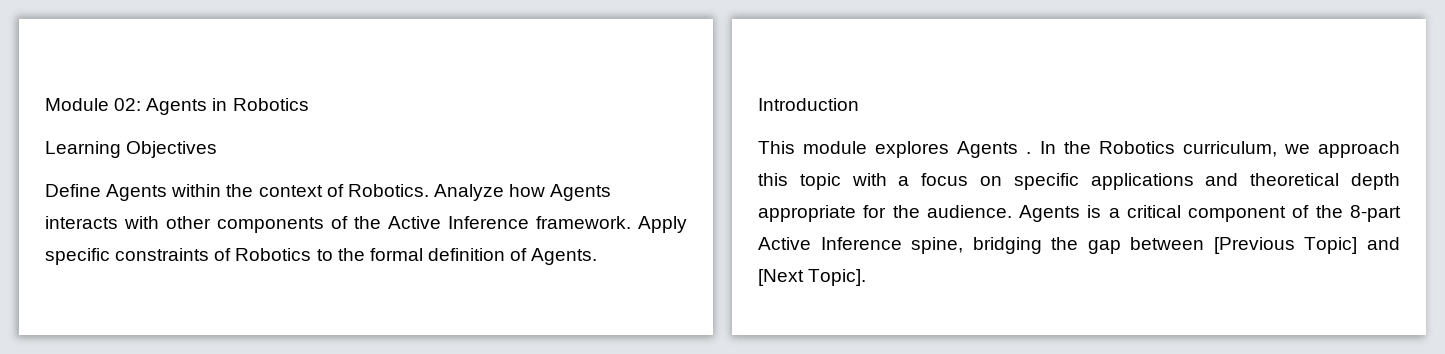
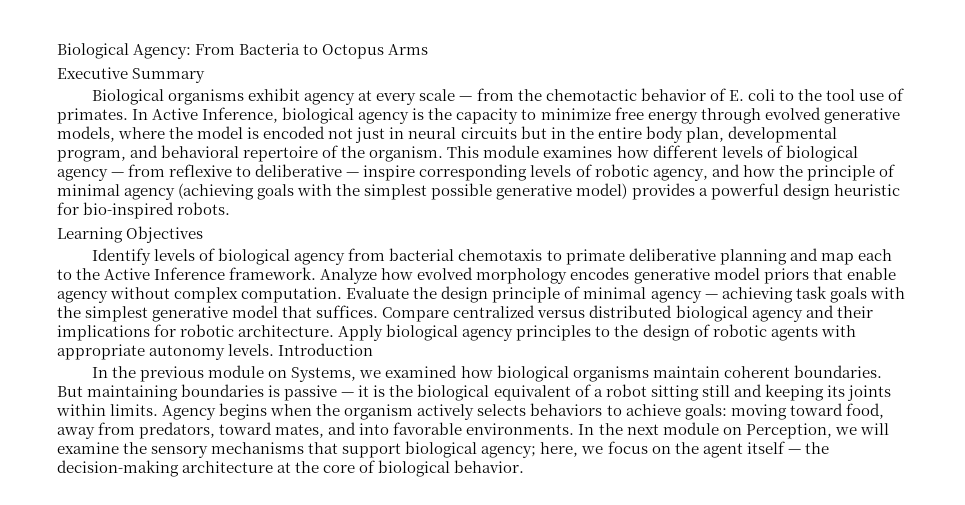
[45,98,309,115] [45,141,218,158] [45,184,612,201] [45,216,687,233] [45,248,598,265] [758,98,859,111] [758,141,1401,158] [758,173,1400,190] [758,205,1401,222] [758,237,1400,254] [758,269,867,286] Module 02: Agents in Robotics // Learning Objectives // Define Agents within the context of Robotics. Analyze how Agents interacts with other components of the Active Inference framework. Apply specific constraints of Robotics to the formal definition of Agents. Introduction // This module explores Agents . In the Robotics curriculum, we approach this topic with a focus on specific applications and theoretical depth appropriate for the audience. Agents is a critical component of the 8-part Active Inference spine, bridging the gap between [Previous Topic] and [Next Topic]. -> [57,43,429,59] [57,67,206,83] [92,88,905,105] [57,107,900,124] [57,126,837,143] [57,145,858,162] [57,164,895,181] [57,183,900,200] [57,202,231,219] [57,226,204,243] [92,248,892,265] [57,267,896,284] [57,286,905,303] [57,305,873,322] [57,324,856,341] [57,343,374,360] [92,365,882,382] [57,384,891,401] [56,403,884,420] [57,422,889,439] [57,441,829,458] [57,460,525,477] Biological Agency: From Bacteria to Octopus Arms // Executive Summary // Biological organisms exhibit agency at every scale — from the chemotactic behavior of E. coli to the tool use of primates. In Active Inference, biological agency is the capacity to minimize free energy through evolved generative models, where the model is encoded not just in neural circuits but in the entire body plan, developmental program, and behavioral repertoire of the organism. This module examines how different levels of biological agency — from reflexive to deliberative — inspire corresponding levels of robotic agency, and how the principle of minimal agency (achieving goals with the simplest possible generative model) provides a powerful design heuristic for bio-inspired robots. // Learning Objectives // Identify levels of biological agency from bacterial chemotaxis to primate deliberative planning and map each to the Active Inference framework. Analyze how evolved morphology encodes generative model priors that enable agency without complex computation. Evaluate the design principle of minimal agency — achieving task goals with the simplest generative model that suffices. Compare centralized versus distributed biological agency and their implications for robotic architecture. Apply biological agency principles to the design of robotic agents with appropriate autonomy levels. Introduction // In the previous module on Systems, we examined how biological organisms maintain coherent boundaries. But maintaining boundaries is passive — it is the biological equivalent of a robot sitting still and keeping its joints within limits. Agency begins when the organism actively selects behaviors to achieve goals: moving toward food, away from predators, toward mates, and into favorable environments. In the next module on Perception, we will examine the sensory mechanisms that support biological agency; here, we focus on the agent itself — the decision-making architecture at the core of biological behavior.

